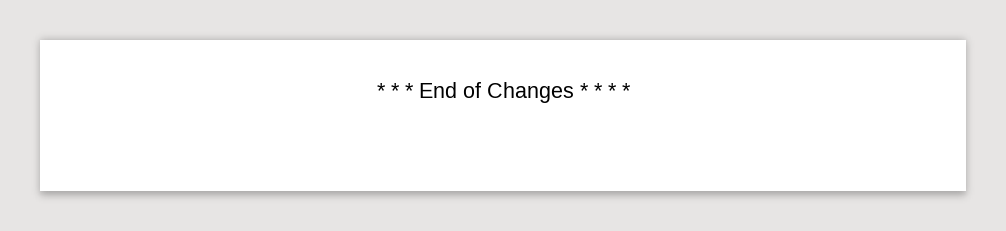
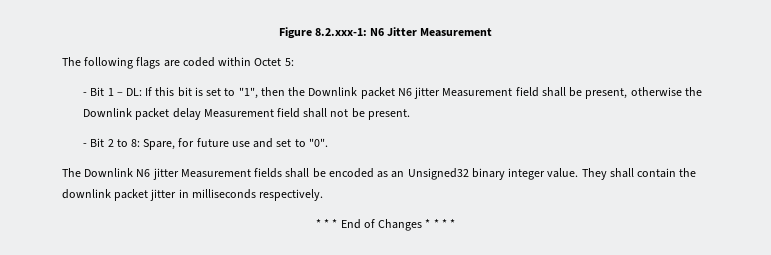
(376, 90) none -> [278,27,493,39] [62,57,294,69] [83,87,702,99] [83,108,410,120] [83,138,328,150] [62,168,697,180] [62,189,324,201] Figure 8.2.xxx-1: N6 Jitter Measurement // The following flags are coded within Octet 5: // - Bit 1 – DL: If this bit is set to "1", then the Downlink packet N6 jitter Measurement field shall be present, otherwise the Downlink packet delay Measurement field shall not be present. // - Bit 2 to 8: Spare, for future use and set to "0". // The Downlink N6 jitter Measurement fields shall be encoded as an Unsigned32 binary integer value. They shall contain the downlink packet jitter in milliseconds respectively. //

